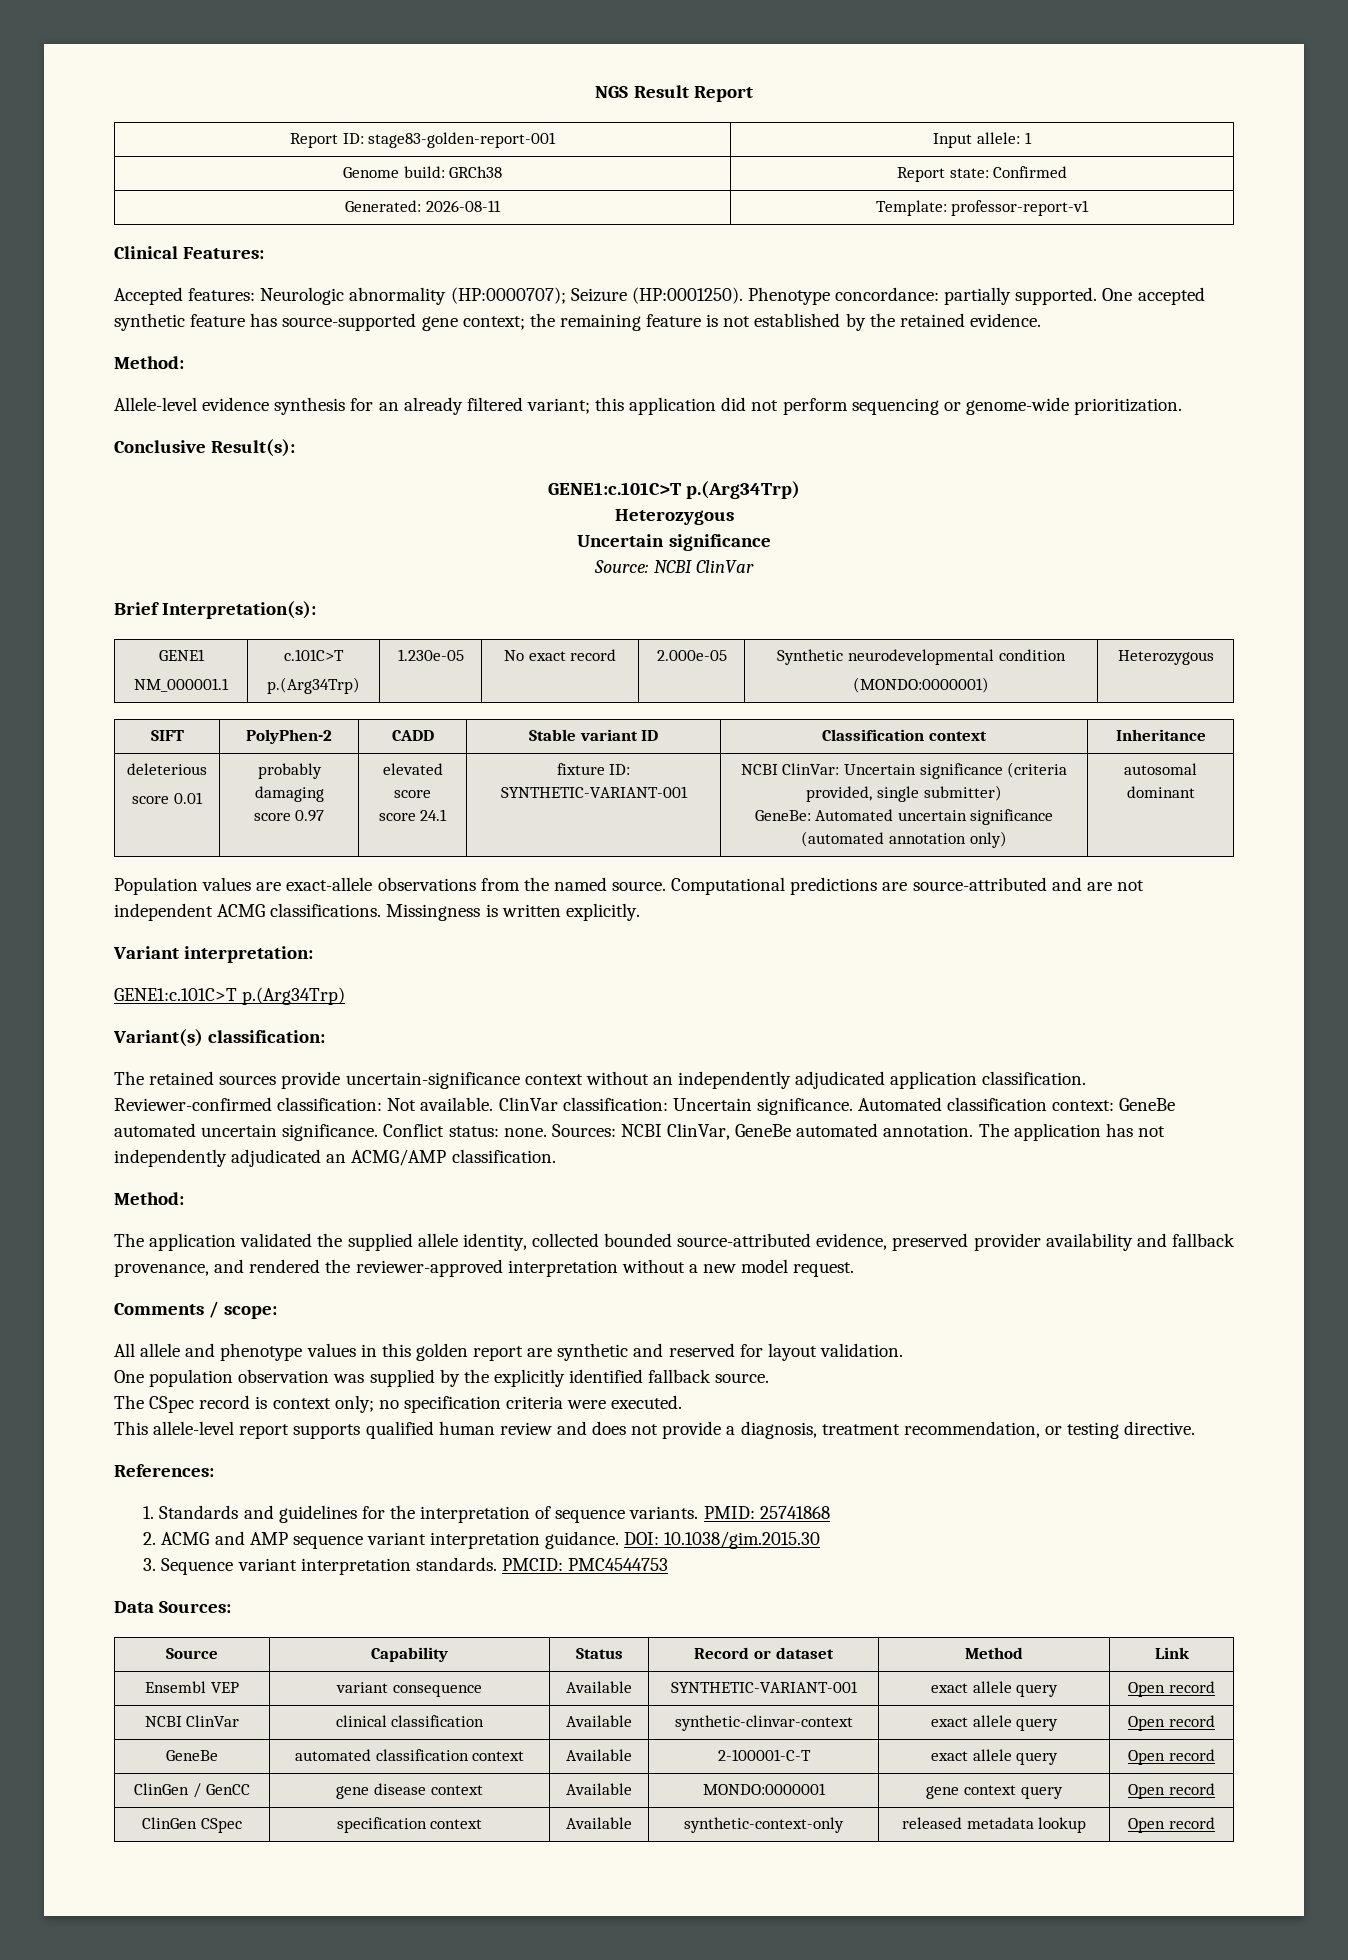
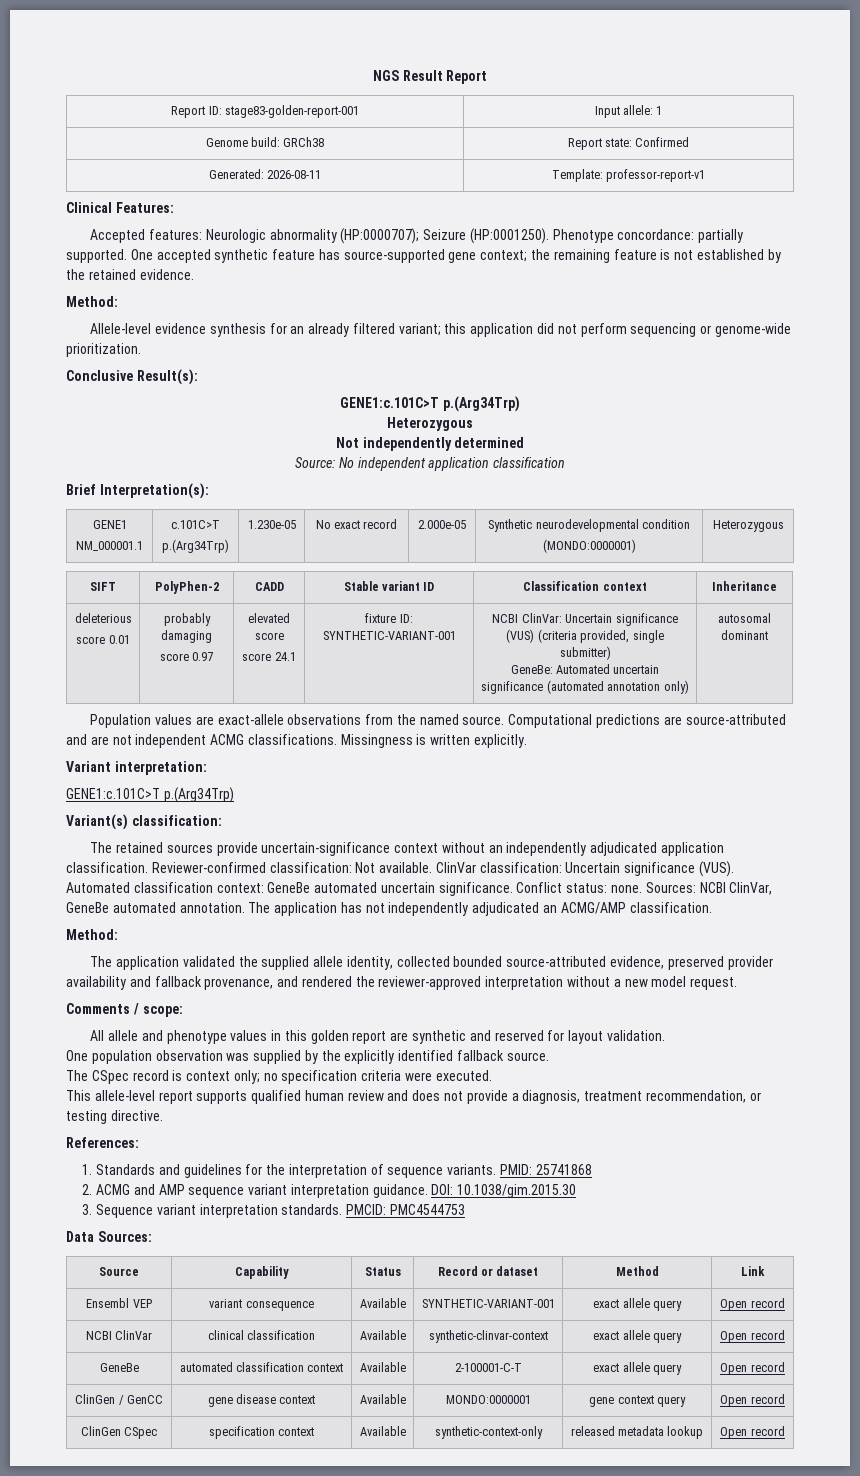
[577,534,771,551] [594,560,754,573] Uncertain significance // Source: NCBI ClinVar -> [335,437,525,451] [294,457,566,471] Not independently determined // Source: No independent application classification
(1003, 771) none -> [506,629,535,643] (VUS)
[756,1098,853,1115] significance. -> [624,861,735,877] significance (VUS).

